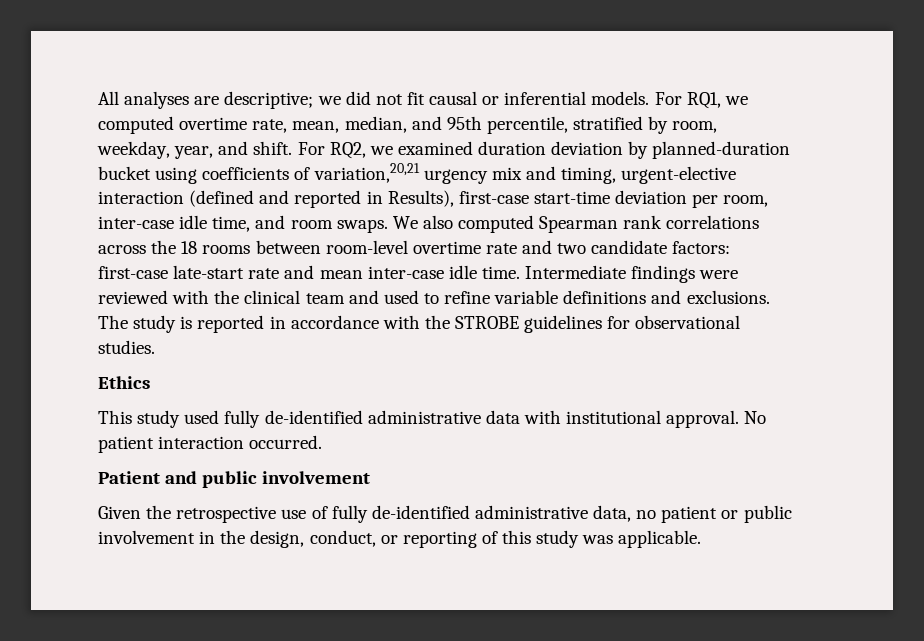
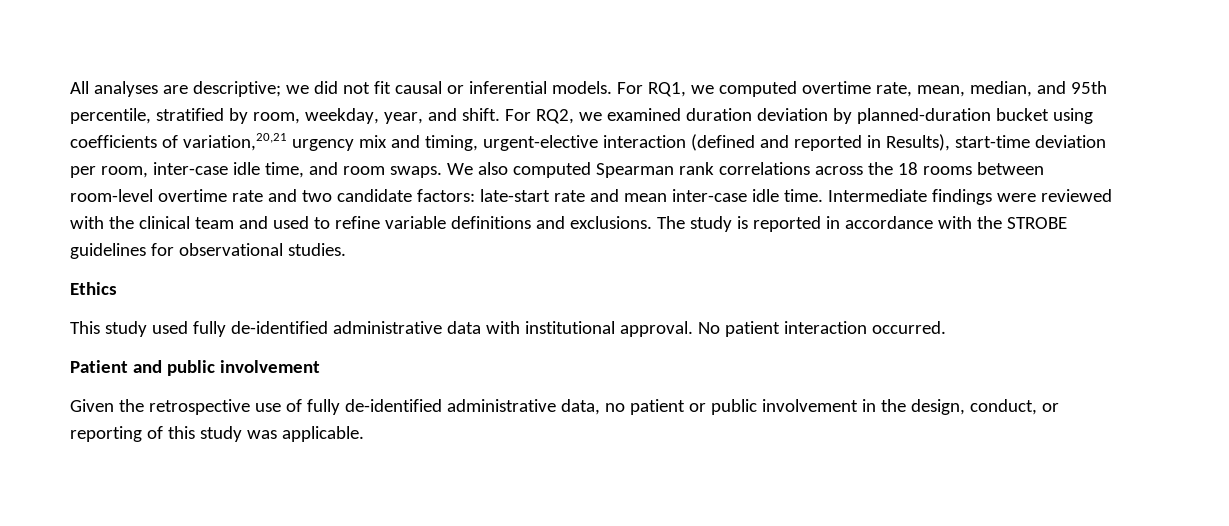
[458,191,529,204] first-case -> (950, 142) none
[98,266,168,279] first-case -> (475, 195) none

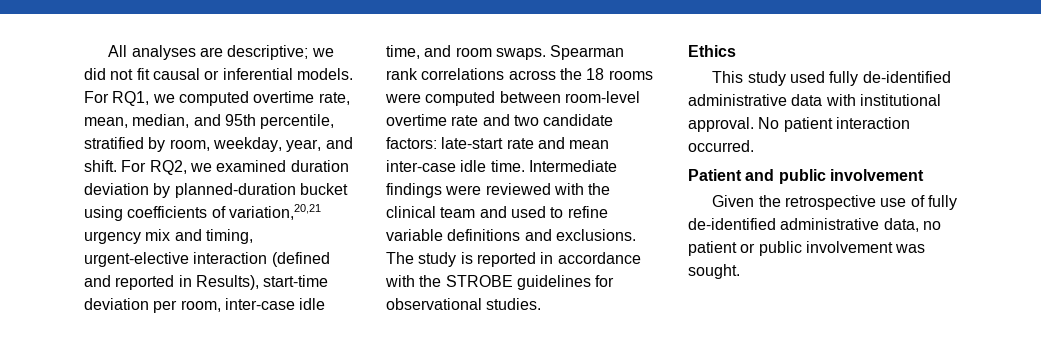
[446,162,591,178] We also computed -> (546, 54) none
(972, 170) none -> [385,91,496,106] were computed
[861,399,1059,415] [70,426,364,442] in the design, conduct, or reporting of this study was applicable. -> [895,244,926,253] [688,264,740,279] was sought.

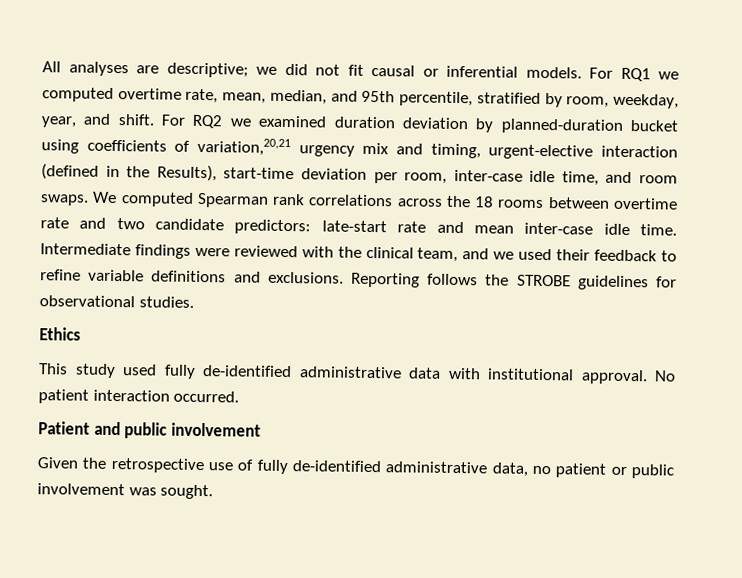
[112,91,150,106] RQ1, -> [620,67,651,82] RQ1
[149,160,187,175] RQ2, -> [192,114,224,129] RQ2
[84,275,192,290] and reported in -> [105,165,151,178] in the
(546, 54) none -> [92,191,194,207] We computed
[385,91,640,106] were computed between room-level -> [547,197,610,209] between
[386,137,437,149] factors: -> [234,219,312,235] predictors:
[440,206,546,218] team and used -> [417,247,658,263] team, and we used their feedback
[386,252,641,267] [385,275,415,287] The study is reported in accordance with -> [351,272,479,288] Reporting follows

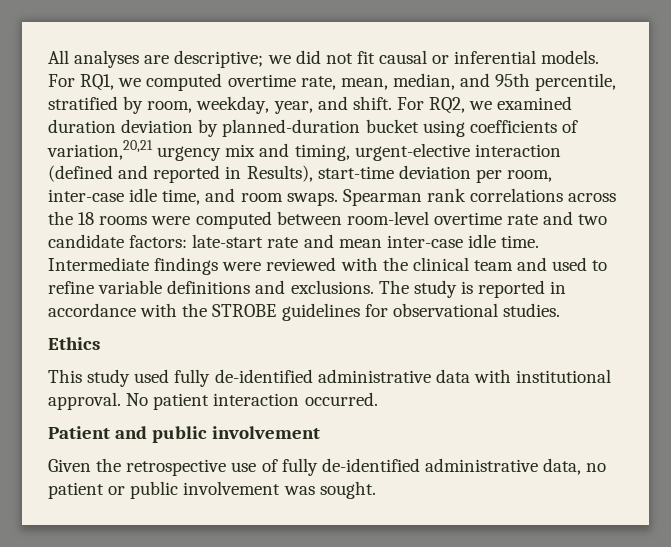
[620,67,651,82] RQ1 -> [80,74,115,91] RQ1,
[192,114,224,129] RQ2 -> [429,97,466,114] RQ2,
[105,165,151,178] in the -> [118,165,242,183] and reported in
[92,191,194,207] We computed -> (338, 199) none
[547,197,610,209] between -> [151,211,429,229] were computed between room-level
[234,219,312,235] predictors: -> [129,235,188,248] factors:
[417,247,658,263] team, and we used their feedback -> [473,257,588,271] team and used
[351,272,479,288] Reporting follows -> [378,280,567,298] [48,303,178,317] The study is reported in accordance with

